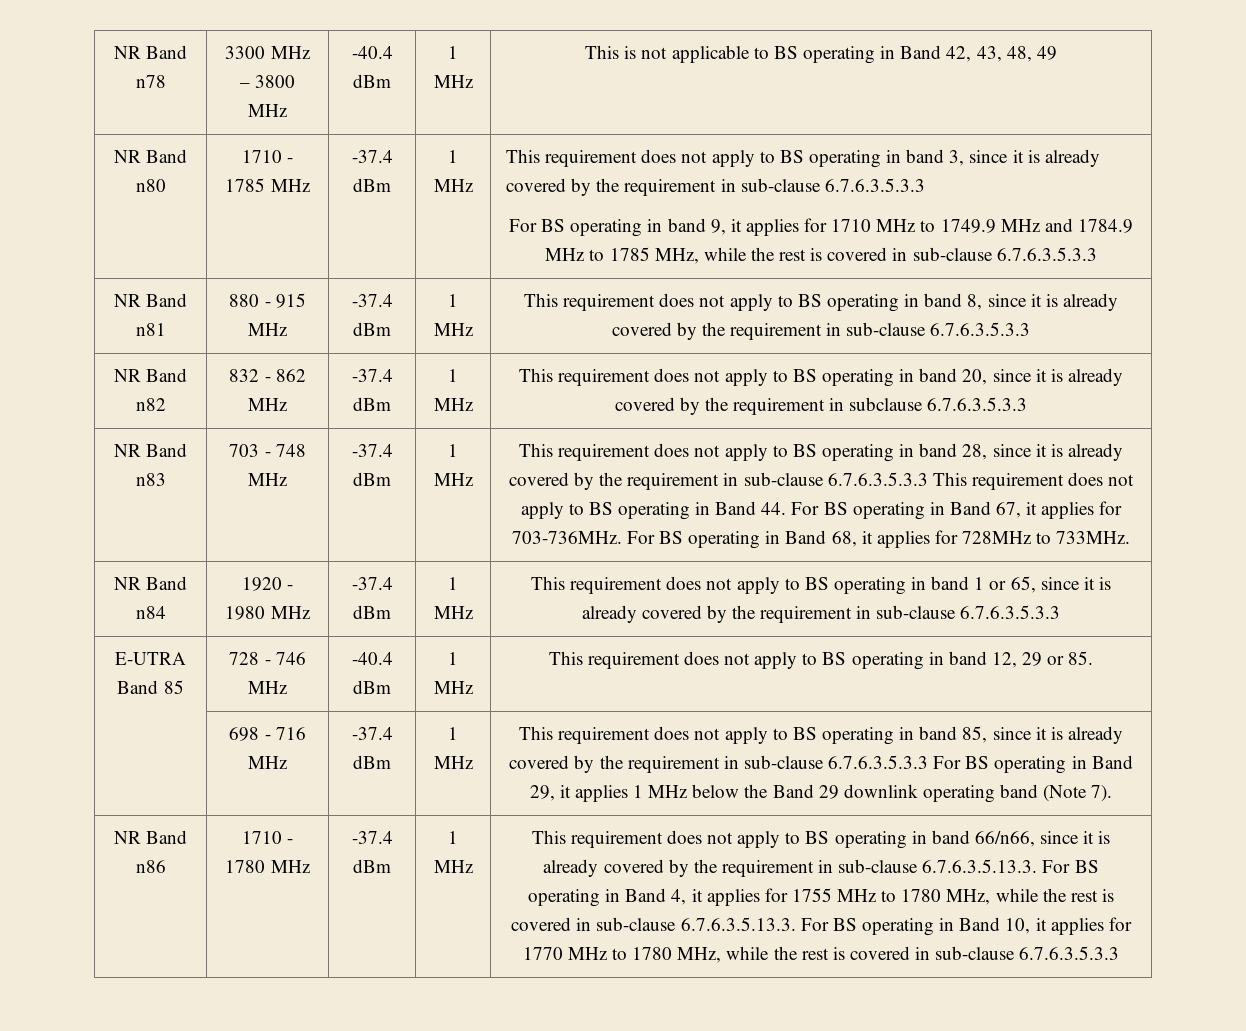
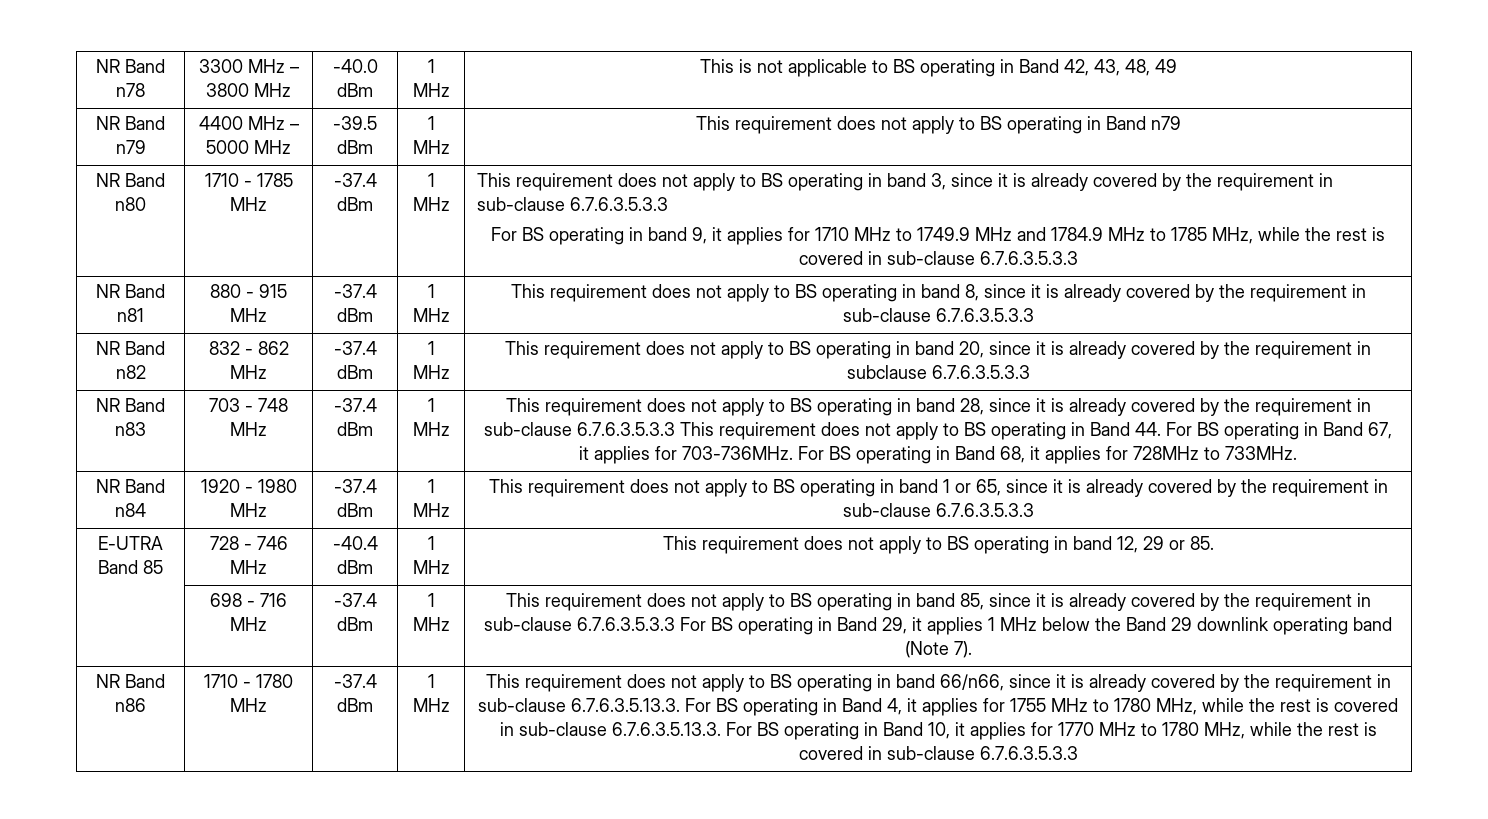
[351,46,393,59] -40.4 -> [332,59,378,73] -40.0
(1057, 53) none -> [96,116,165,130] [115,140,146,154] [198,116,299,130] [206,140,291,154] [333,116,377,130] [337,140,373,154] [427,116,435,130] [412,140,450,154] [695,116,1181,134] // NR Band n79 | 4400 MHz – 5000 MHz | -39.5 dBm | 1 MHz | This requirement does not apply to BS operating in Band n79

